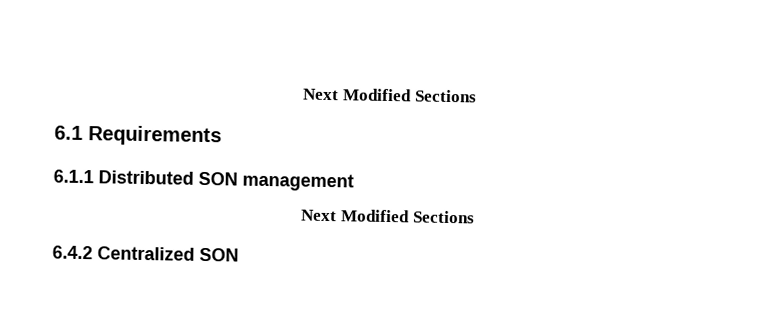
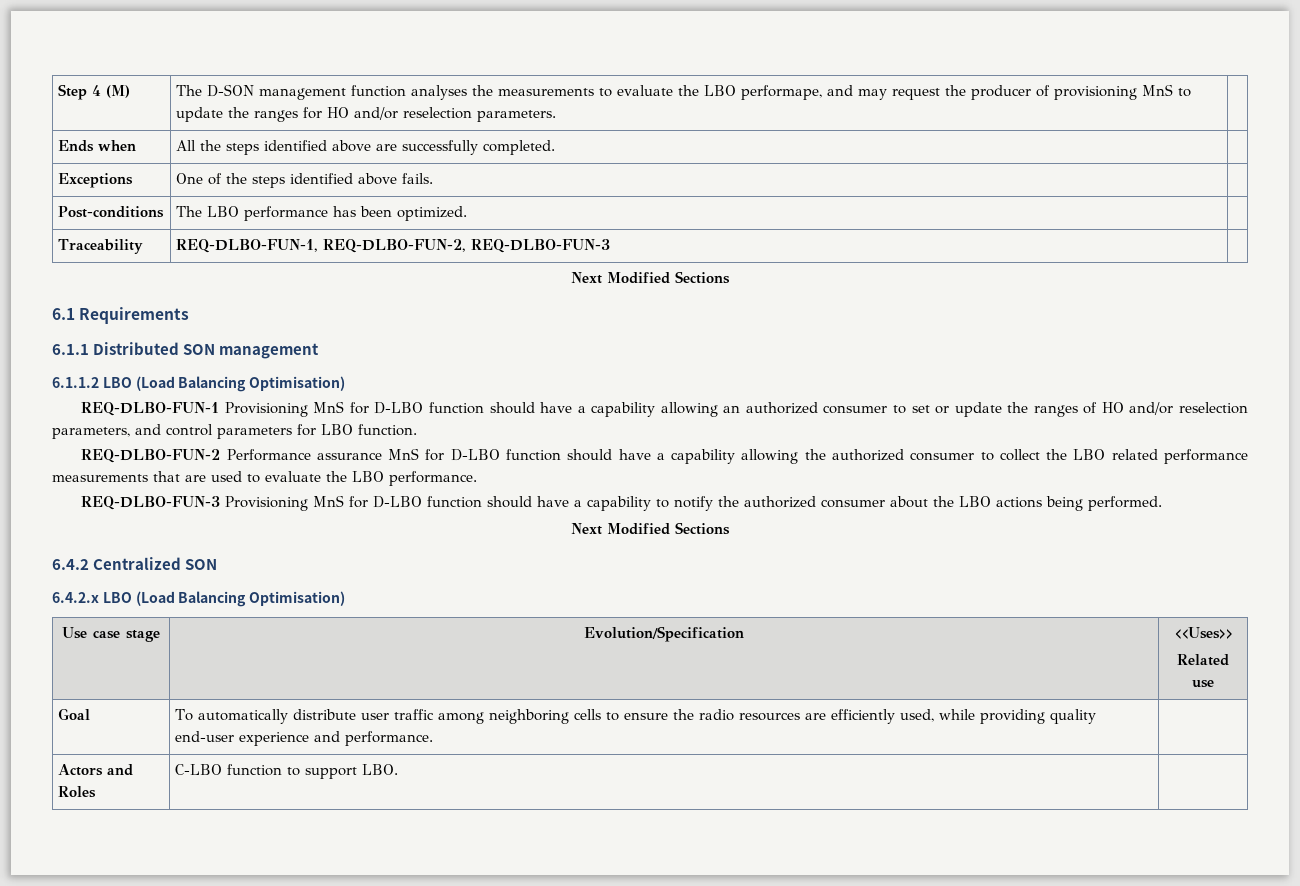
(303, 94) none -> [58,84,131,100] [176,84,1192,100] [176,107,557,122] [58,140,137,152] [176,140,556,155] [58,173,134,188] [176,173,434,188] [58,206,165,218] [176,206,468,221] [58,239,144,254] [176,239,611,253] Step 4 (M) | The D-SON management function analyses the measurements to evaluate the LBO performape, and may request the producer of provisioning MnS to update the ranges for HO and/or reselection parameters. | // Ends when | All the steps identified above are successfully completed. | // Exceptions | One of the steps identified above fails. | // Post-conditions | The LBO performance has been optimized. | // Traceability | REQ-DLBO-FUN-1, REQ-DLBO-FUN-2, REQ-DLBO-FUN-3 | //
(354, 182) none -> [52,376,346,392] [81,401,1248,417] [52,424,417,439] [81,448,1248,464] [52,471,477,486] [81,495,1163,511] // 6.1.1.2 LBO (Load Balancing Optimisation) // REQ-DLBO-FUN-1 Provisioning MnS for D-LBO function should have a capability allowing an authorized consumer to set or update the ranges of HO and/or reselection parameters, and control parameters for LBO function. // REQ-DLBO-FUN-2 Performance assurance MnS for D-LBO function should have a capability allowing the authorized consumer to collect the LBO related performance measurements that are used to evaluate the LBO performance. // REQ-DLBO-FUN-3 Provisioning MnS for D-LBO function should have a capability to notify the authorized consumer about the LBO actions being performed.
(239, 254) none -> [52,591,346,607] [62,627,160,642] [584,626,744,642] [1173,627,1233,639] [1177,654,1229,666] [1192,680,1214,688] [58,708,91,720] [175,709,1097,724] [175,731,434,746] [58,764,134,776] [58,786,97,798] [175,764,399,779] // 6.4.2.x LBO (Load Balancing Optimisation) // Use case stage | Evolution/Specification | <<Uses>> // Related use // Goal | To automatically distribute user traffic among neighboring cells to ensure the radio resources are efficiently used, while providing quality end-user experience and performance. | // Actors and Roles | C-LBO function to support LBO. |

